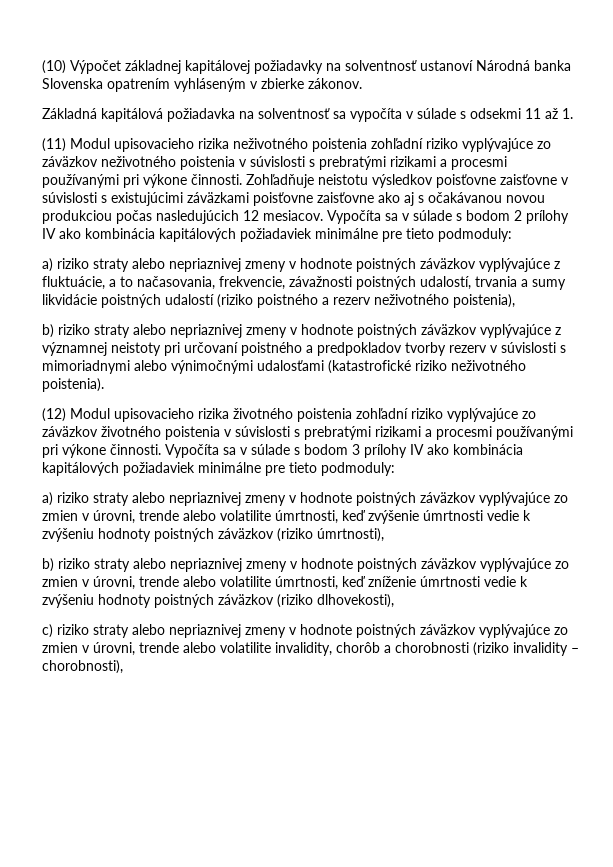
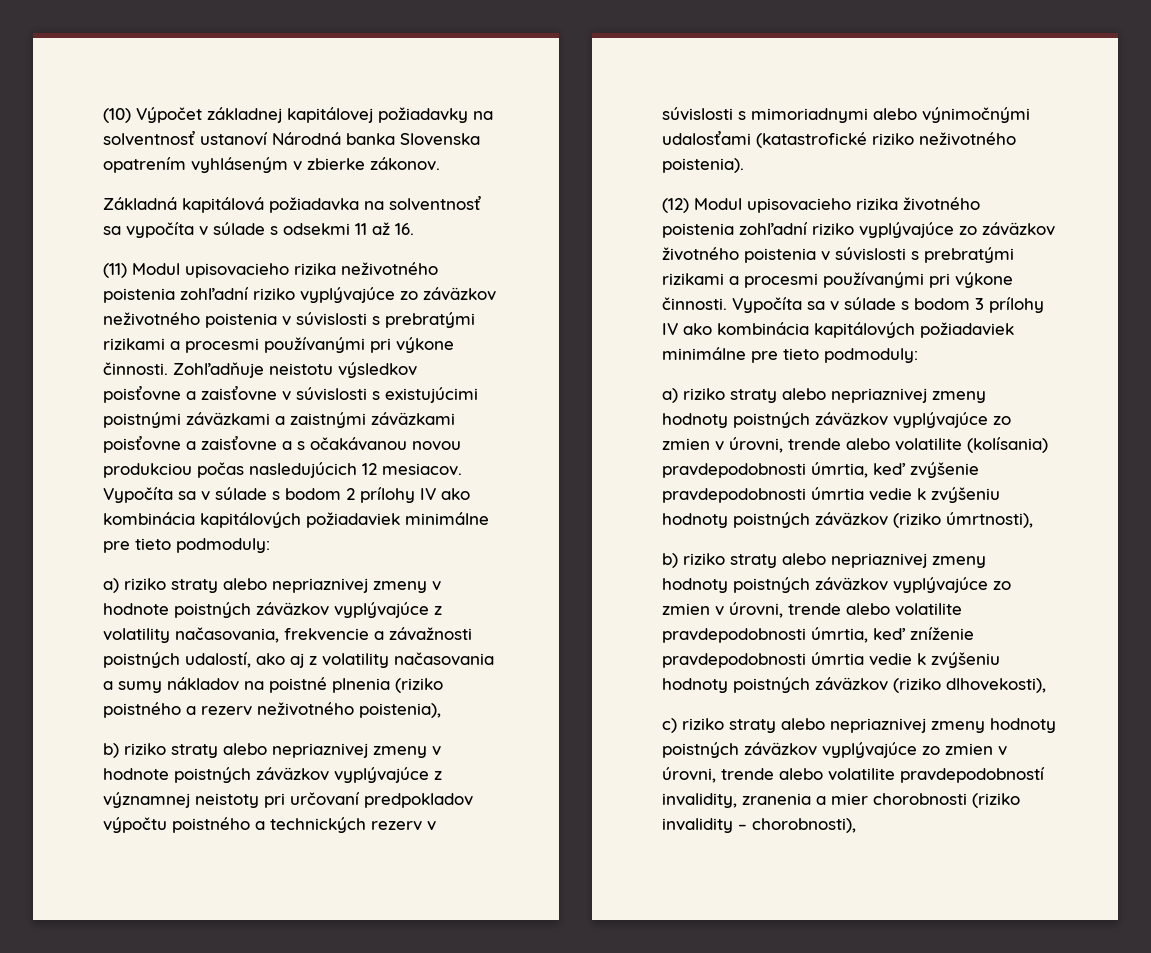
[562,108,573,119] 1. -> [395,223,414,235] 16.
(496, 181) none -> [186,391,196,400] a
[187,192,414,206] záväzkami poisťovne zaisťovne ako aj -> [103,412,455,428] [103,436,292,453] poistnými záväzkami a zaistnými záväzkami poisťovne a zaisťovne a
[42,276,566,290] [42,294,214,308] fluktuácie, a to načasovania, frekvencie, závažnosti poistných udalostí, trvania a sumy likvidácie poistných udalostí -> [103,627,472,643] [103,652,494,668] [103,677,390,693] volatility načasovania, frekvencie a závažnosti poistných udalostí, ako aj z volatility načasovania a sumy nákladov na poistné plnenia
[241,342,446,356] poistného a predpokladov tvorby -> [364,793,473,808] [103,817,366,833] predpokladov výpočtu poistného a technických
[289,492,352,503] v hodnote -> [662,413,728,428] hodnoty
[275,510,483,524] úmrtnosti, keď zvýšenie úmrtnosti -> [967,437,1048,453] [662,462,979,478] [662,487,864,503] (kolísania) pravdepodobnosti úmrtia, keď zvýšenie pravdepodobnosti úmrtia
[290,558,353,569] v hodnote -> [662,578,728,593] hodnoty
[275,576,480,590] úmrtnosti, keď zníženie úmrtnosti -> [662,627,974,643] [662,652,864,668] pravdepodobnosti úmrtia, keď zníženie pravdepodobnosti úmrtia
[289,624,352,635] v hodnote -> [990,718,1056,733] hodnoty
[275,642,391,656] invalidity, chorôb a -> [900,767,1045,783] [662,793,868,808] pravdepodobností invalidity, zranenia a mier

